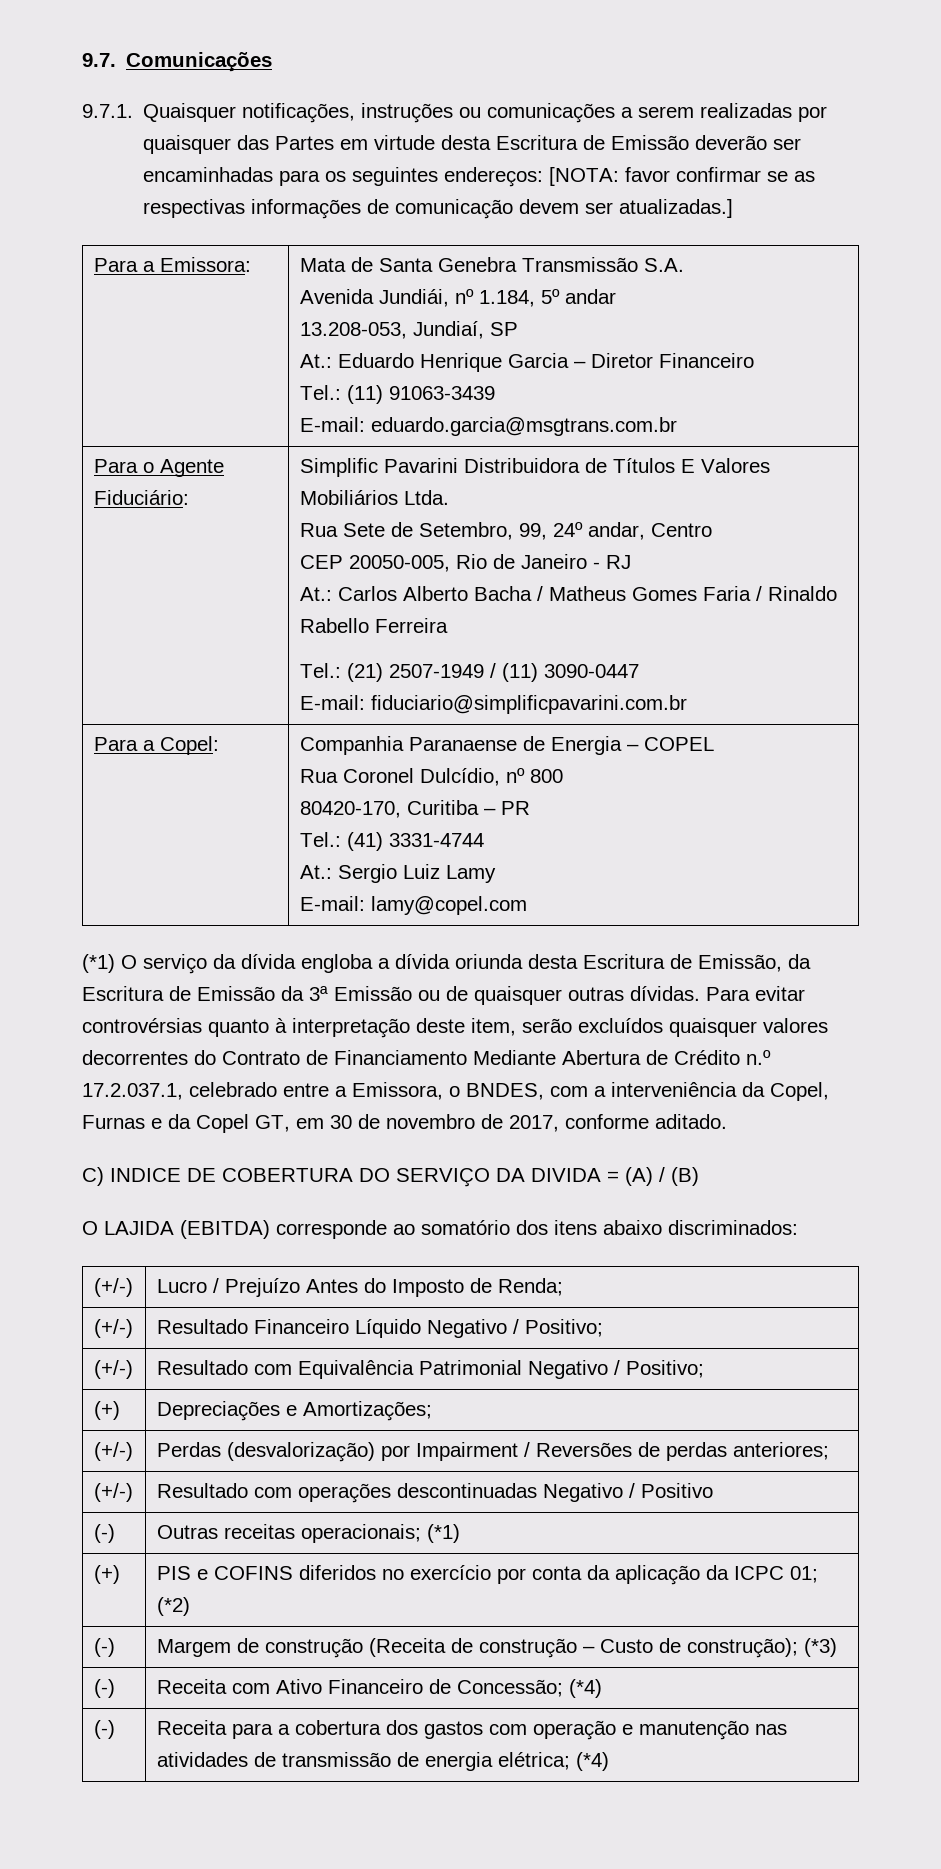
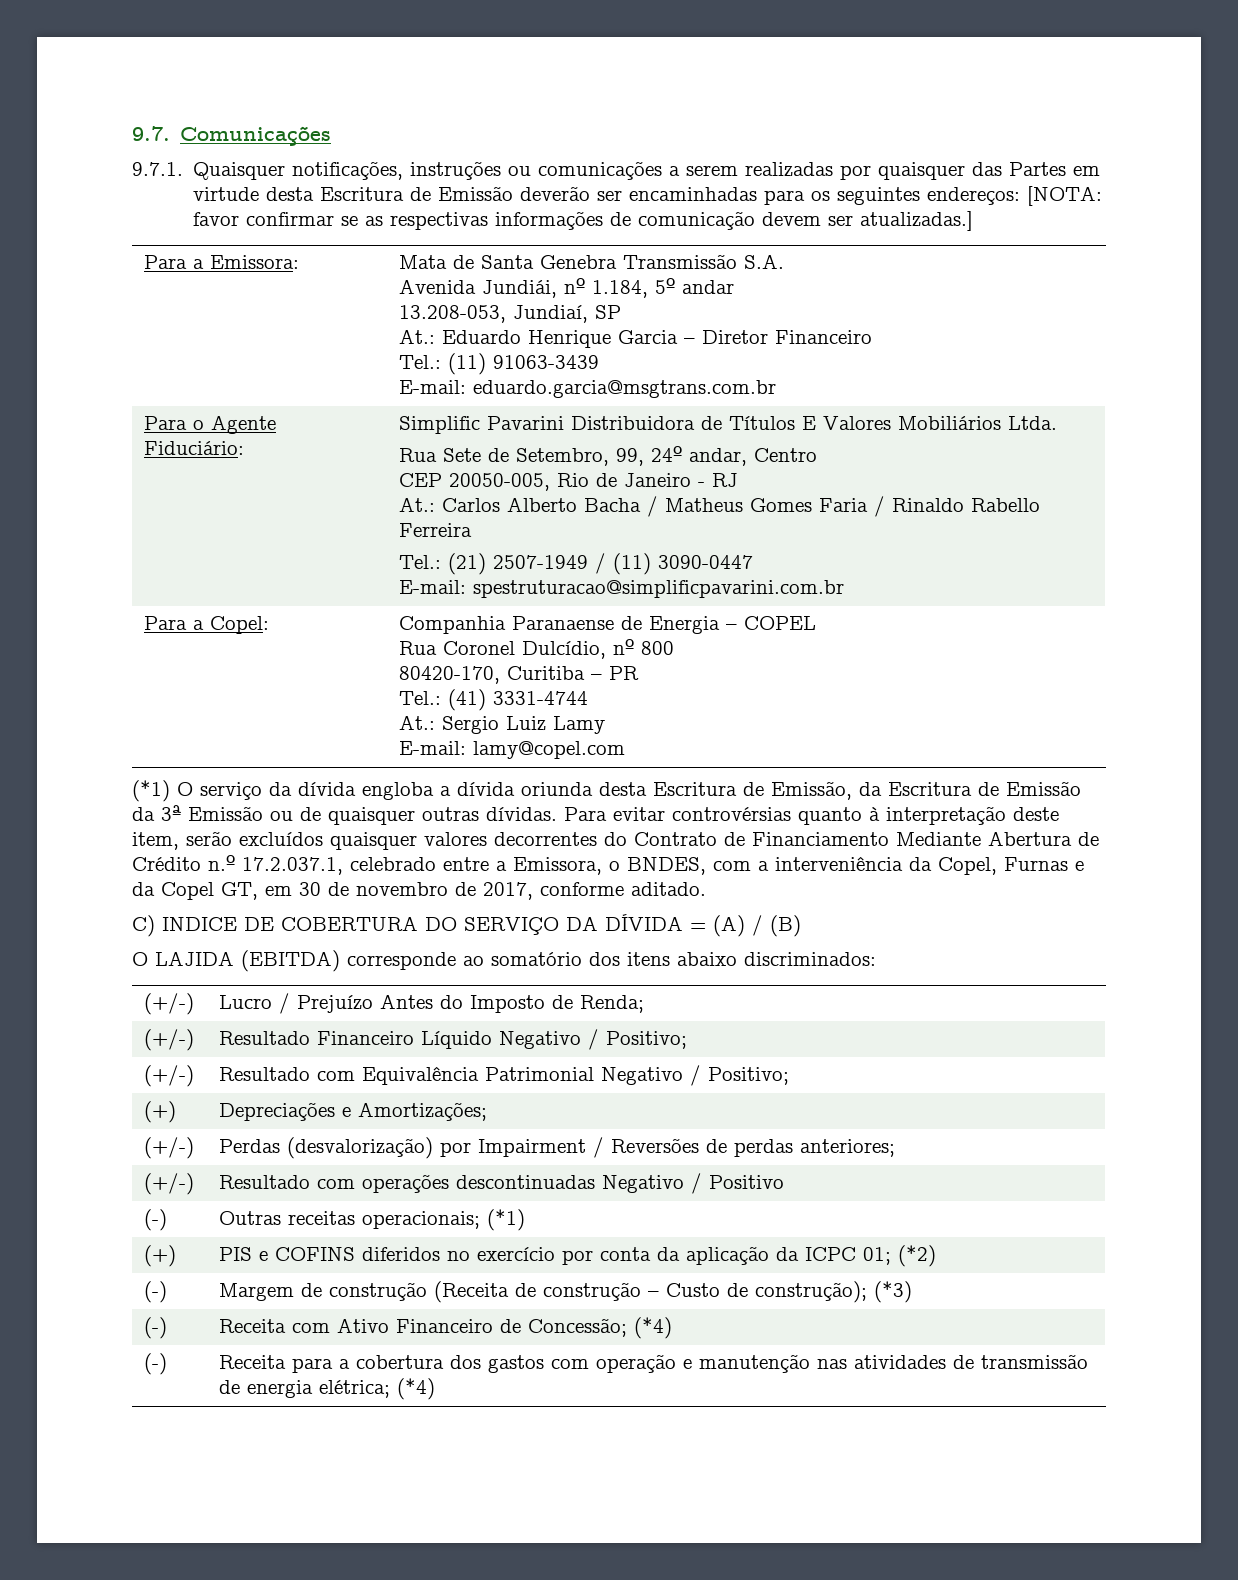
[370,695,687,714] fiduciario@simplificpavarini.com.br -> [473,580,845,598] spestruturacao@simplificpavarini.com.br
[531,1168,601,1182] DIVIDA -> [605,914,683,931] DÍVIDA

